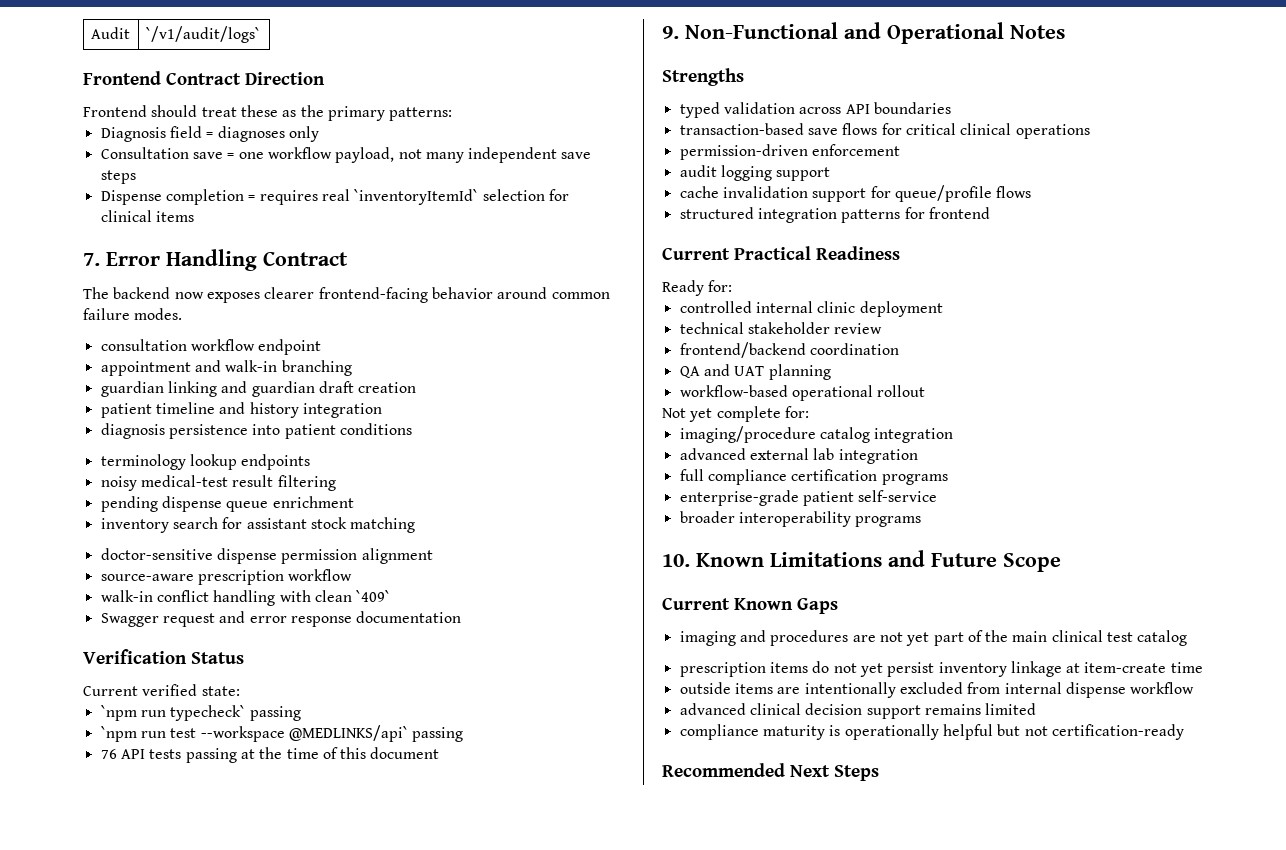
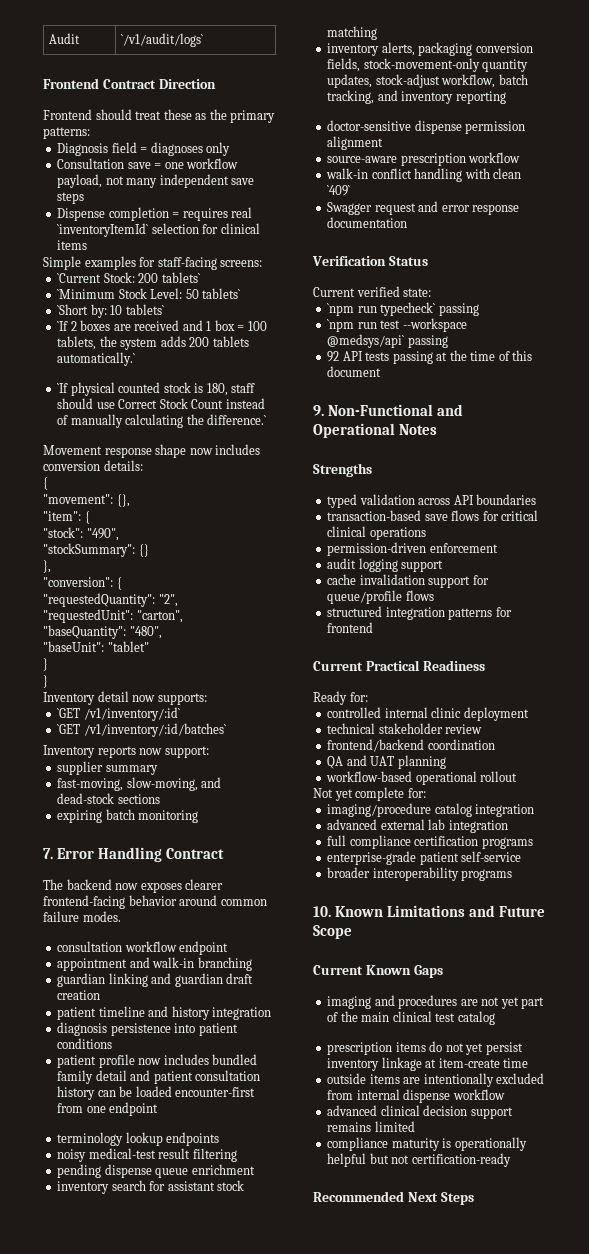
(194, 216) none -> [43,256,263,270] [57,272,200,283] [57,288,241,299] [57,304,164,318] [57,320,267,331] [57,336,249,350] [57,352,136,366] [57,382,256,396] [57,398,265,409] [57,414,267,428] [43,444,261,458] [43,460,143,471] [43,477,48,490] [43,494,130,507] [43,511,90,524] [43,527,119,541] [43,543,149,557] [43,560,51,573] [43,577,122,590] [43,593,178,607] [43,609,183,623] [43,625,162,639] [43,641,149,652] [43,658,48,671] [43,675,48,688] [43,691,207,705] [57,707,180,721] [57,723,226,737] [43,745,209,758] [57,761,158,775] [57,777,222,791] [57,793,160,804] [57,809,199,823] // Simple examples for staff-facing screens: // `Current Stock: 200 tablets` // `Minimum Stock Level: 50 tablets` // `Short by: 10 tablets` // `If 2 boxes are received and 1 box = 100 tablets, the system adds 200 tablets automatically.` // `If physical counted stock is 180, staff should use Correct Stock Count instead of manually calculating the difference.` // Movement response shape now includes conversion details: // { // "movement": {}, // "item": { // "stock": "490", // "stockSummary": {} // }, // "conversion": { // "requestedQuantity": "2", // "requestedUnit": "carton", // "baseQuantity": "480", // "baseUnit": "tablet" // } // } // Inventory detail now supports: // `GET /v1/inventory/:id` // `GET /v1/inventory/:id/batches` // Inventory reports now support: // supplier summary // fast-moving, slow-moving, and dead-stock sections // expiring batch monitoring
(412, 429) none -> [57,1054,258,1068] [57,1070,261,1084] [57,1086,256,1100] [57,1102,159,1116] // patient profile now includes bundled family detail and patient consultation history can be loaded encounter-first from one endpoint
(416, 525) none -> [327,42,533,56] [327,58,529,72] [327,74,528,88] [327,90,506,104] // inventory alerts, packaging conversion fields, stock-movement-only quantity updates, stock-adjust workflow, batch tracking, and inventory reporting
[288,725,464,742] [100,749,117,759] @MEDLINKS/api` passing // 76 -> [327,334,448,348] [327,351,340,362] @medsys/api` passing // 92

